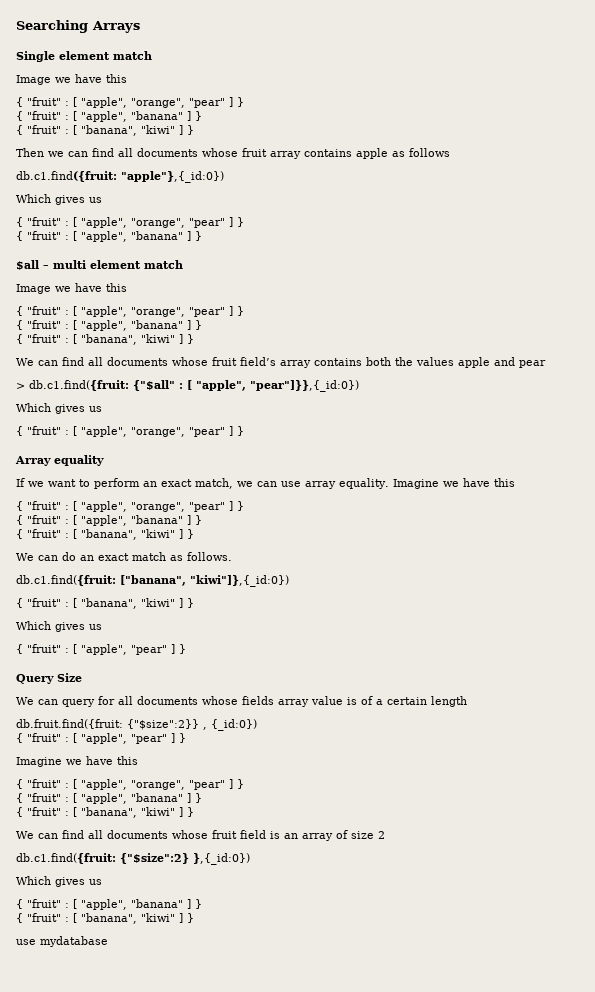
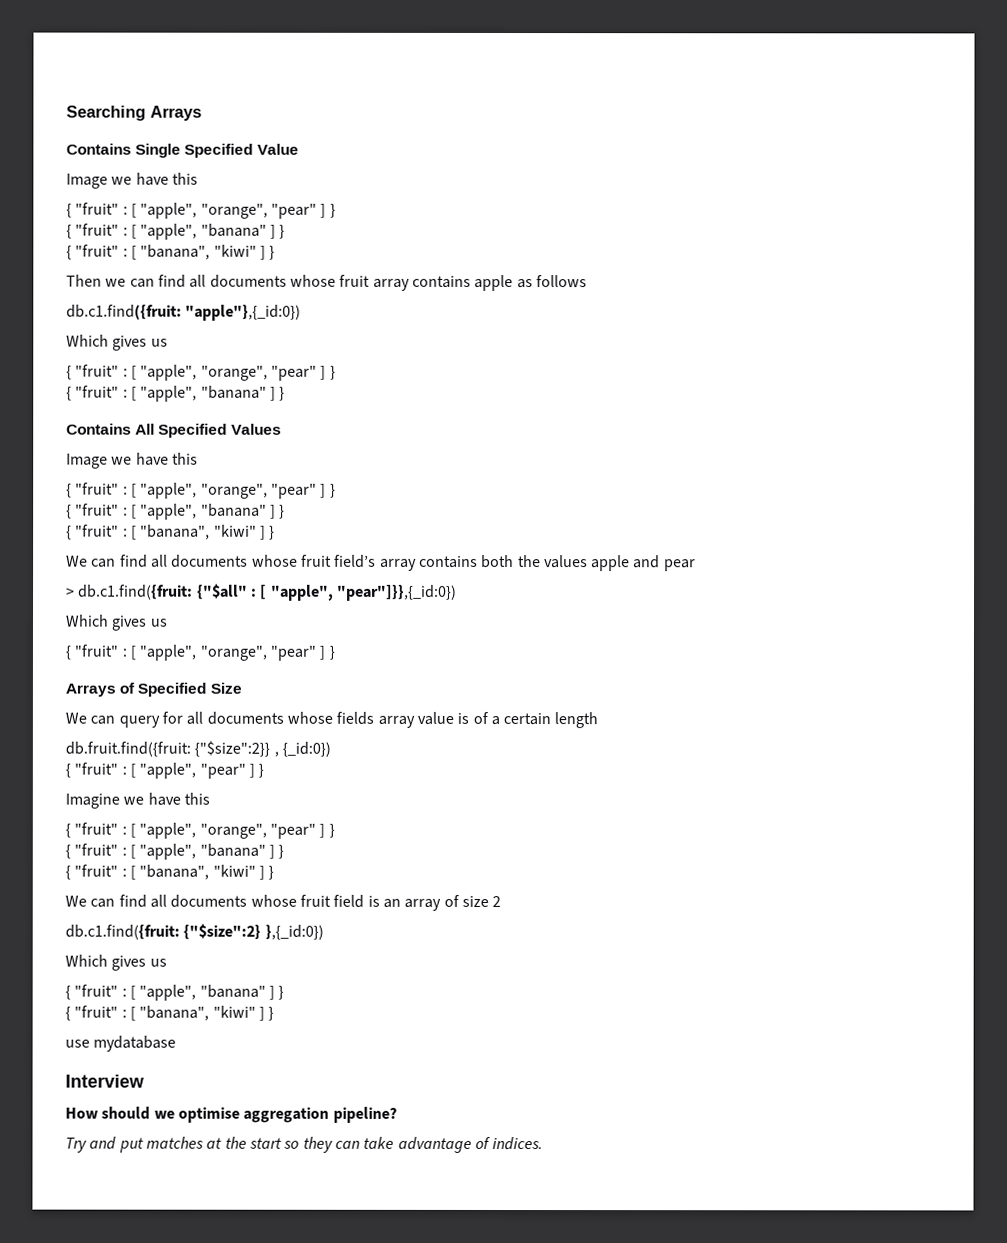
[16,51,152,62] Single element match -> [66,143,299,158] Contains Single Specified Value
[16,260,183,270] $all – multi element match -> [66,423,282,438] Contains All Specified Values
[15,455,104,466] [16,478,515,489] [16,501,244,512] [16,515,202,526] [16,529,194,540] [16,552,232,561] [16,575,289,587] [16,598,194,609] [16,621,102,632] [16,644,186,655] [16,674,54,684] Array equality // If we want to perform an exact match, we can use array equality. Imagine we have this // { "fruit" : [ "apple", "orange", "pear" ] } // { "fruit" : [ "apple", "banana" ] } // { "fruit" : [ "banana", "kiwi" ] } // We can do an exact match as follows. // db.c1.find({fruit: ["banana", "kiwi"]},{_id:0}) // { "fruit" : [ "banana", "kiwi" ] } // Which gives us // { "fruit" : [ "apple", "pear" ] } // Query -> [65,682,207,697] Arrays of Specified
(108, 941) none -> [65,1074,145,1088] [65,1106,397,1123] [65,1136,544,1153] // Interview // How should we optimise aggregation pipeline? // Try and put matches at the start so they can take advantage of indices.

